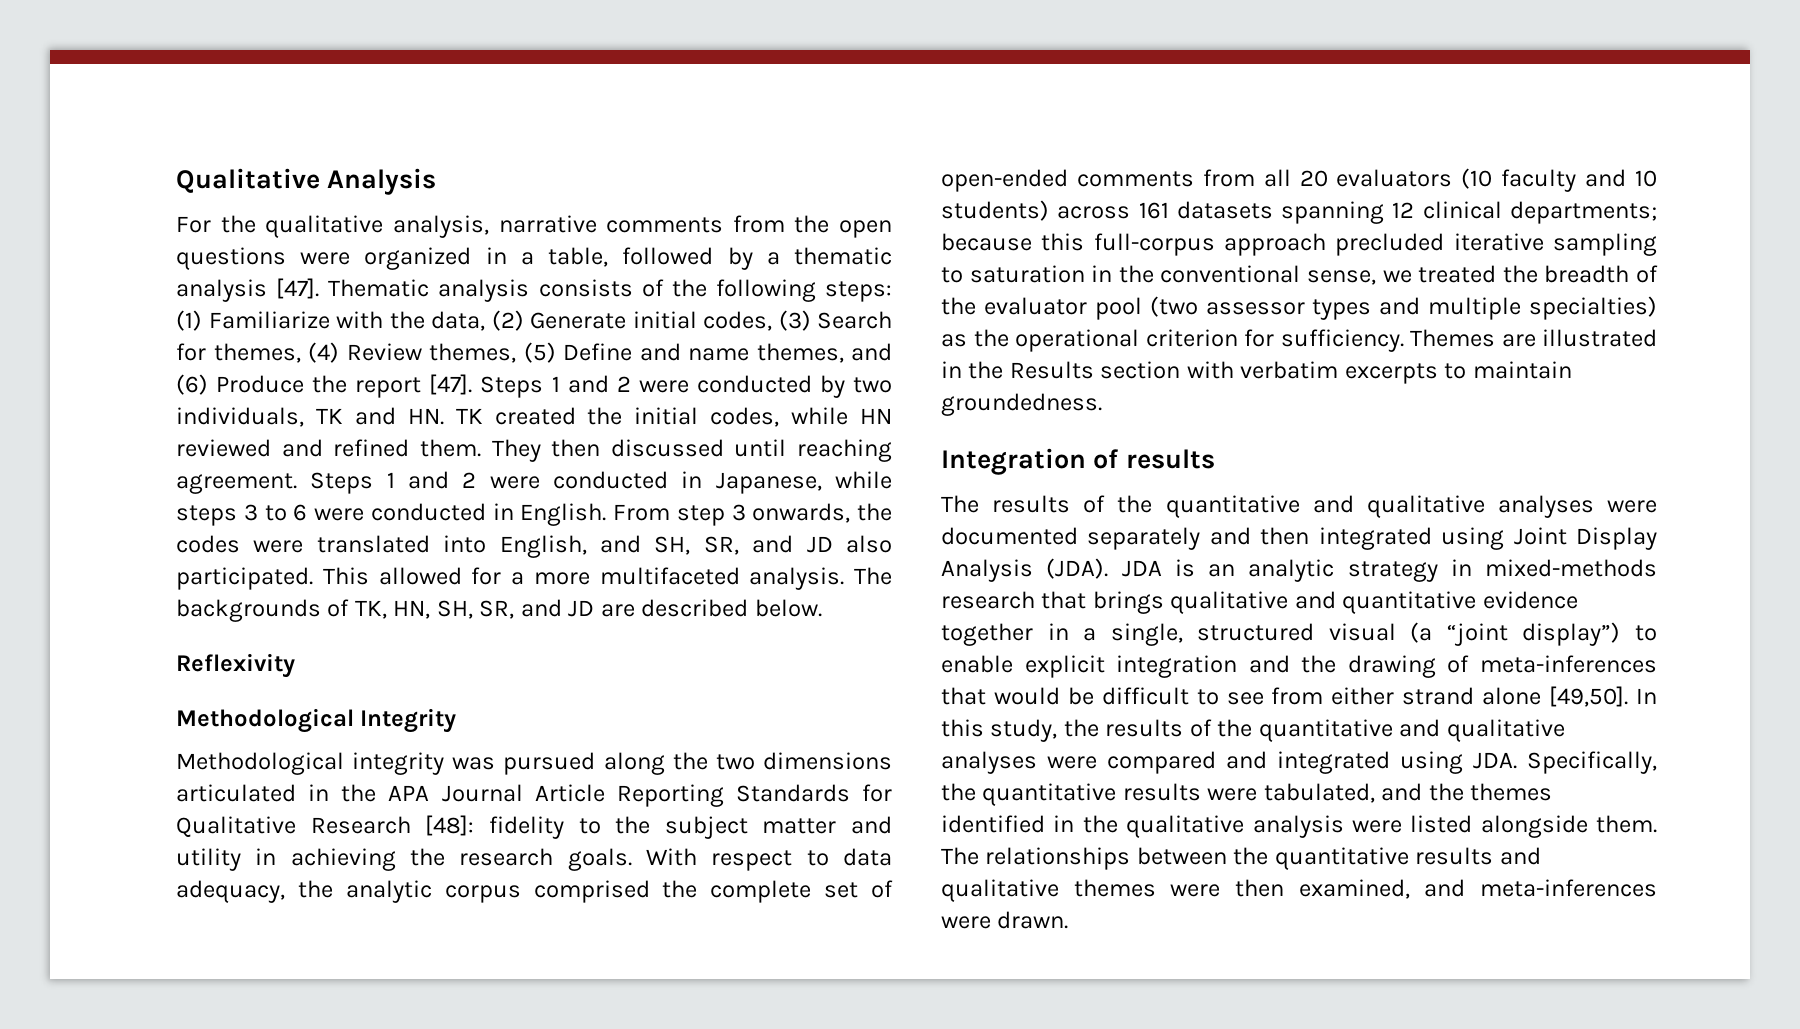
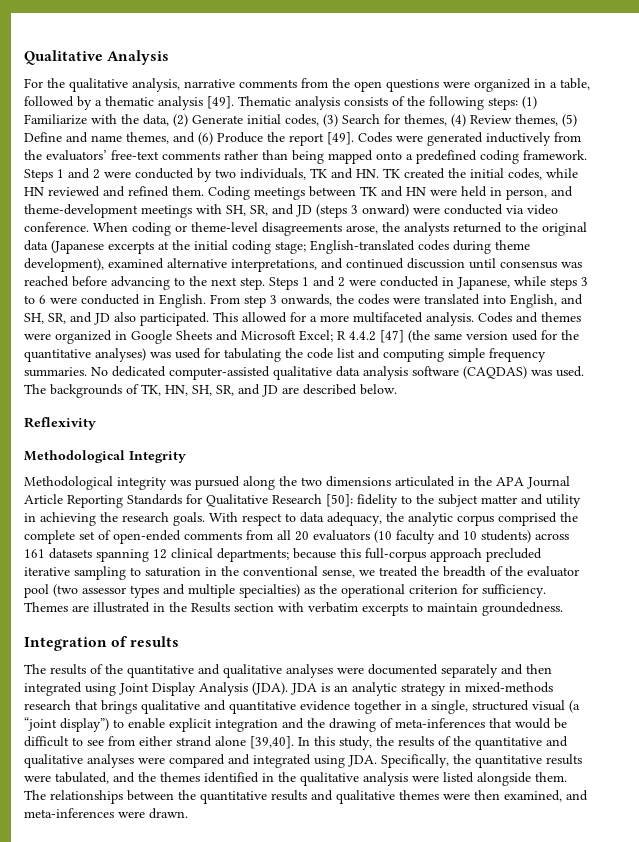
[276,278,320,299] [47]. -> [207,96,234,109] [49].
[429,374,473,395] [47]. -> [327,132,581,146] [24,150,587,164] [49]. Codes were generated inductively from the evaluators’ free-text comments rather than being mapped onto a predefined coding framework.
[491,439,892,462] [176,473,297,494] They then discussed until reaching agreement. -> [208,186,573,200] [24,204,558,218] [24,222,587,236] [24,240,530,254] [24,258,582,272] [24,276,265,290] Coding meetings between TK and HN were held in person, and theme-development meetings with SH, SR, and JD (steps 3 onward) were conducted via video conference. When coding or theme-level disagreements arose, the analysts returned to the original data (Japanese excerpts at the initial coding stage; English-translated codes during theme development), examined alternative interpretations, and continued discussion until consensus was reached before advancing to the next step.
(845, 578) none -> [478,312,581,323] [24,330,579,344] [24,348,546,362] [24,366,584,380] Codes and themes were organized in Google Sheets and Microsoft Excel; R 4.4.2 [47] (the same version used for the quantitative analyses) was used for tabulating the code list and computing simple frequency summaries. No dedicated computer-assisted qualitative data analysis software (CAQDAS) was used.
[425,815,475,836] [48]: -> [326,494,353,507] [50]:
[1549,686,1629,707] [49,50]. -> [250,736,294,749] [39,40].

